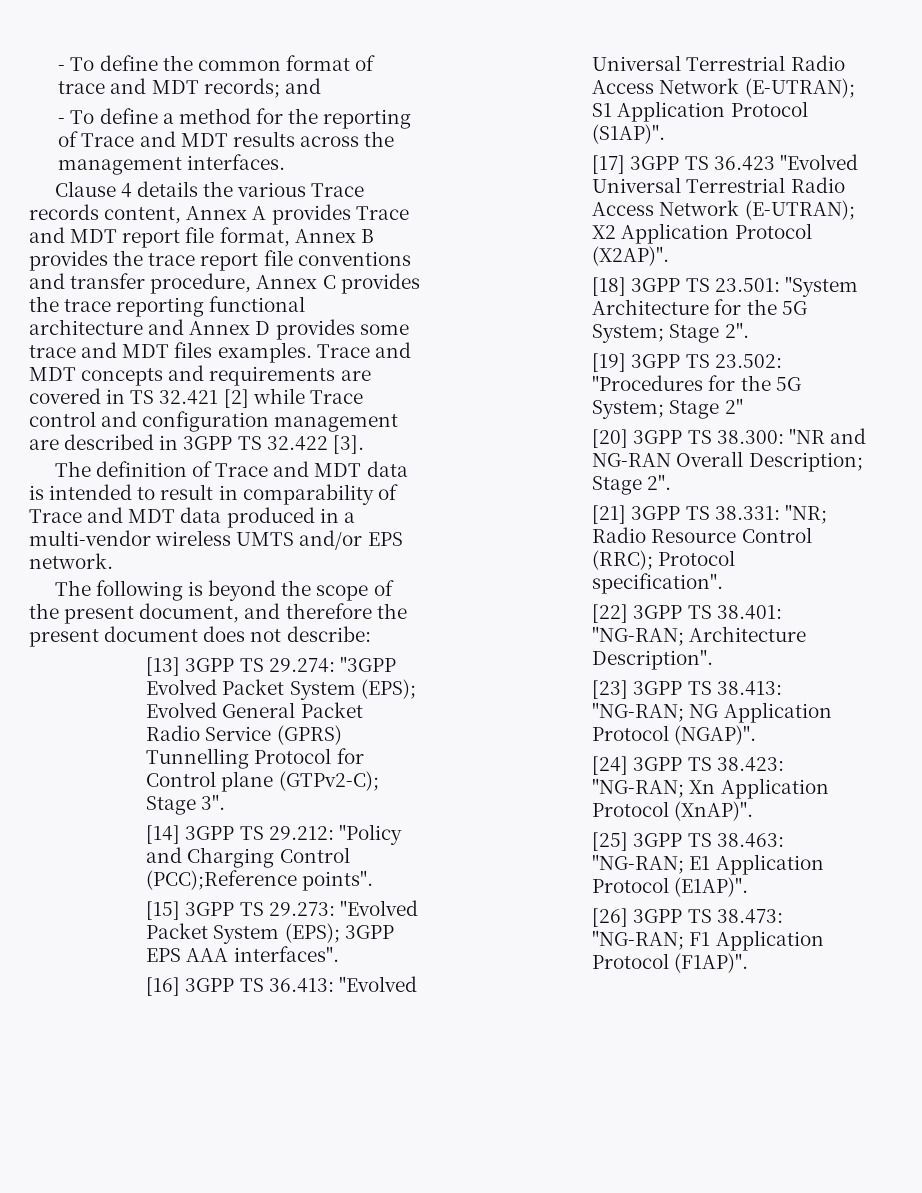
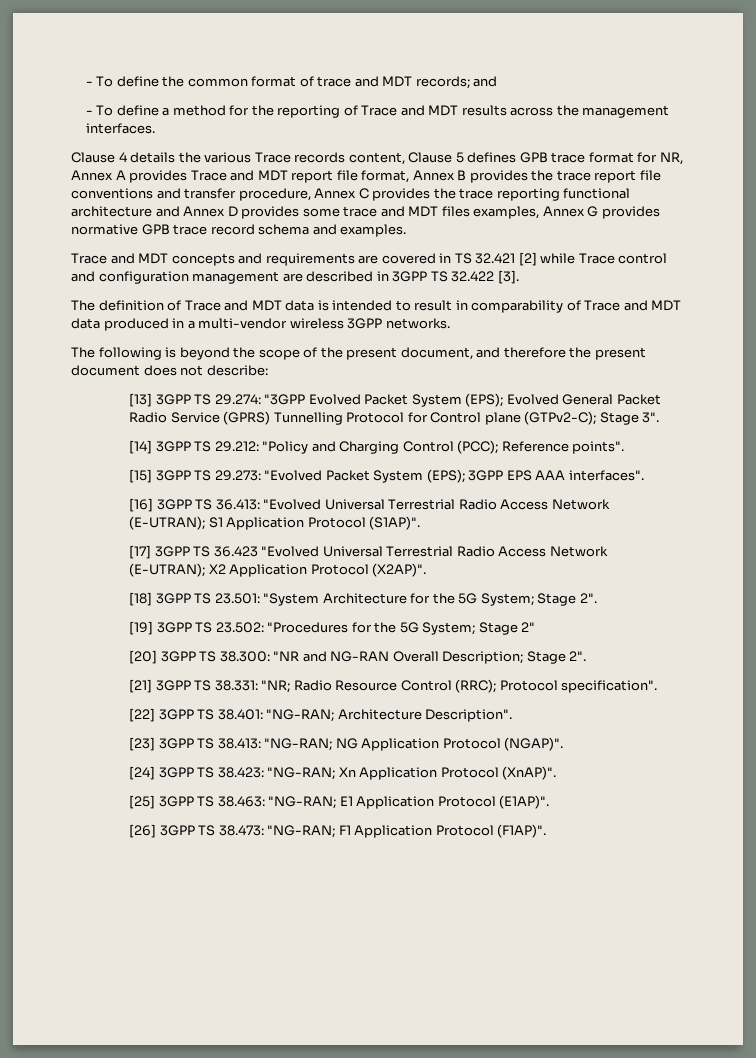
(182, 215) none -> [408,152,683,165] Clause 5 defines GPB trace format for NR,
(213, 350) none -> [473,206,660,219] [71,224,337,235] examples, Annex G provides normative GPB trace record schema and
(312, 352) none -> (407, 230) //
[236,530,403,550] [29,553,113,569] UMTS and/or EPS network. -> [347,318,450,329] 3GPP networks.
[146,870,298,890] (PCC);Reference -> [457,440,569,454] (PCC); Reference

